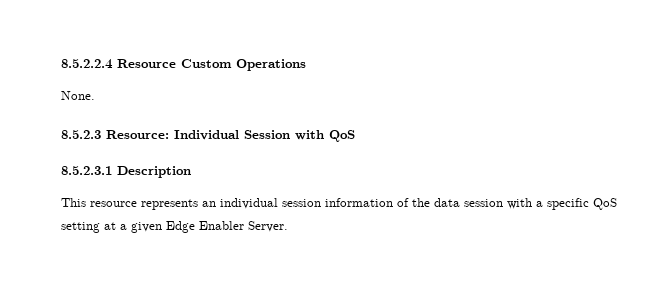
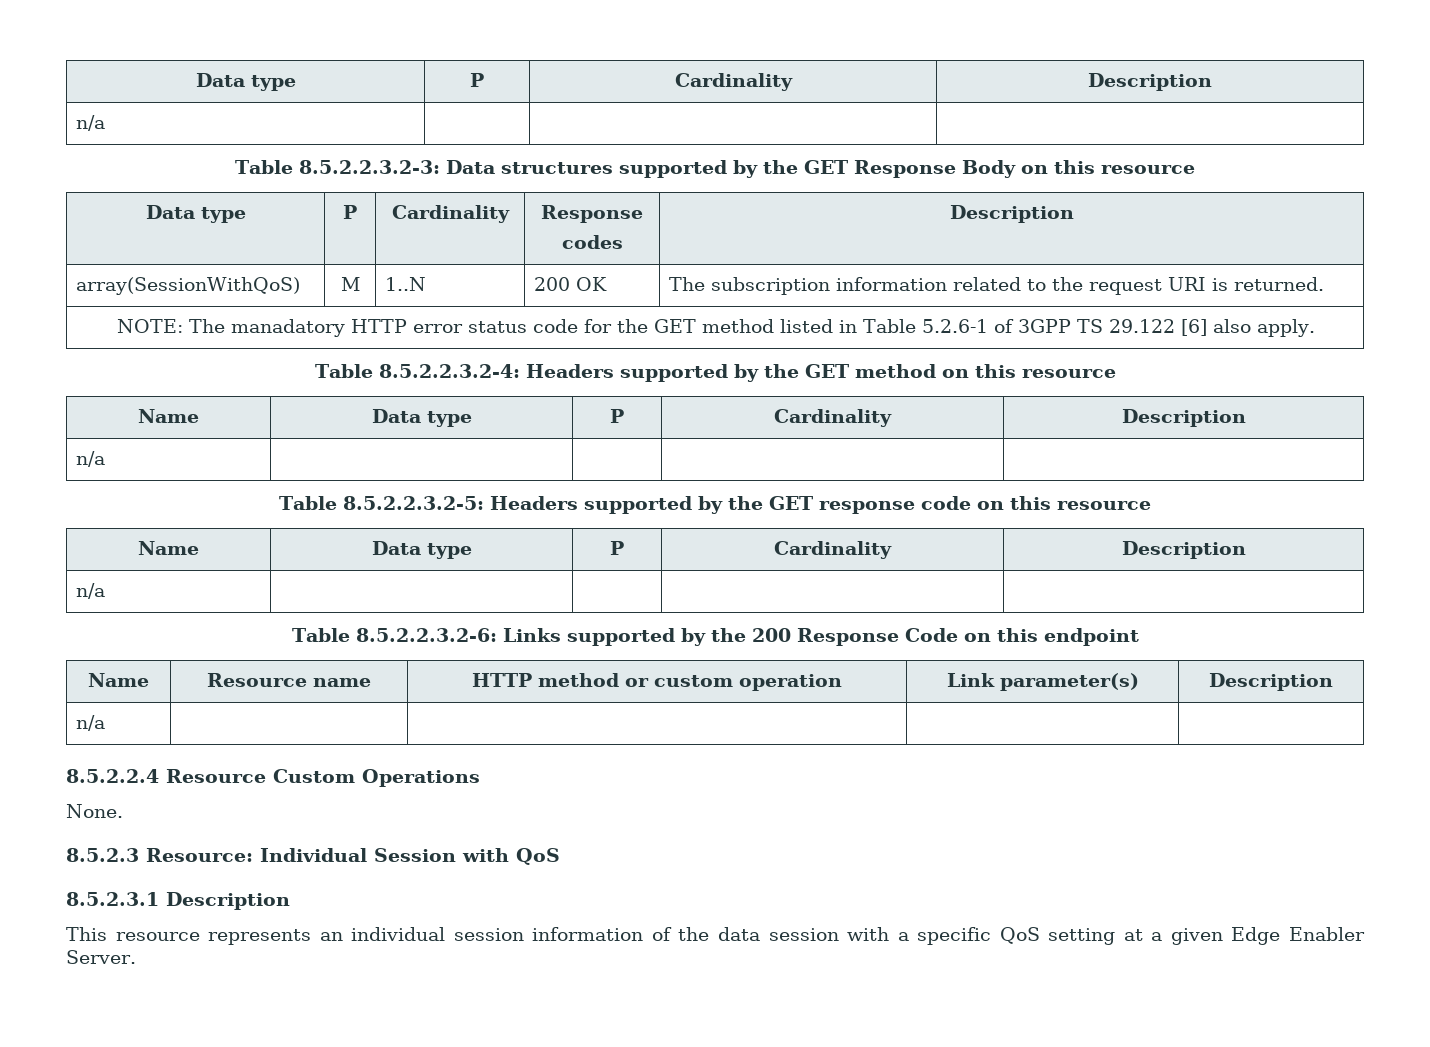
(61, 64) none -> [195,73,296,91] [470,73,484,87] [674,73,793,91] [1088,73,1212,91] [76,115,106,131] [235,160,1195,178] [145,205,246,223] [343,205,357,219] [391,205,510,223] [541,205,643,223] [561,235,623,249] [949,205,1074,223] [76,277,301,295] [340,277,360,291] [385,277,427,291] [534,277,608,291] [669,277,1325,295] [117,319,1316,337] [314,364,1116,382] [138,409,199,423] [371,409,472,427] [610,409,624,423] [774,409,892,427] [1121,409,1246,427] [76,451,106,467] [279,496,1151,514] [138,541,199,555] [371,541,472,559] [610,541,624,555] [774,541,892,559] [1121,541,1246,559] [76,583,106,599] [291,628,1139,646] [88,673,149,687] [207,673,371,687] [472,673,842,691] [946,673,1139,691] [1209,673,1333,691] [76,715,106,731] Data type | P | Cardinality | Description // n/a | | | // Table 8.5.2.2.3.2-3: Data structures supported by the GET Response Body on this resource // Data type | P | Cardinality | Response // codes | Description // array(SessionWithQoS) | M | 1..N | 200 OK | The subscription information related to the request URI is returned. // NOTE: The manadatory HTTP error status code for the GET method listed in Table 5.2.6-1 of 3GPP TS 29.122 [6] also apply. // Table 8.5.2.2.3.2-4: Headers supported by the GET method on this resource // Name | Data type | P | Cardinality | Description // n/a | | | | // Table 8.5.2.2.3.2-5: Headers supported by the GET response code on this resource // Name | Data type | P | Cardinality | Description // n/a | | | | // Table 8.5.2.2.3.2-6: Links supported by the 200 Response Code on this endpoint // Name | Resource name | HTTP method or custom operation | Link parameter(s) | Description // n/a | | | | //

